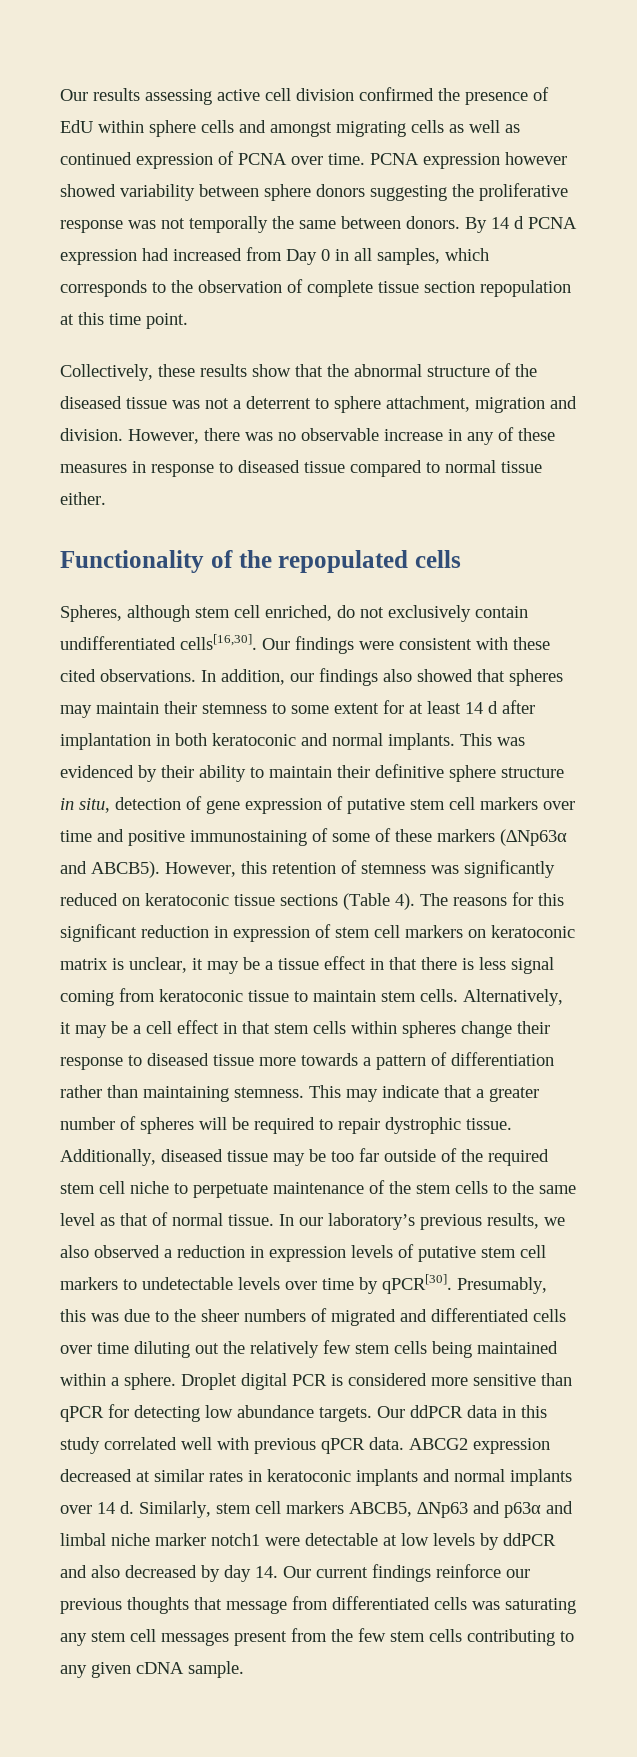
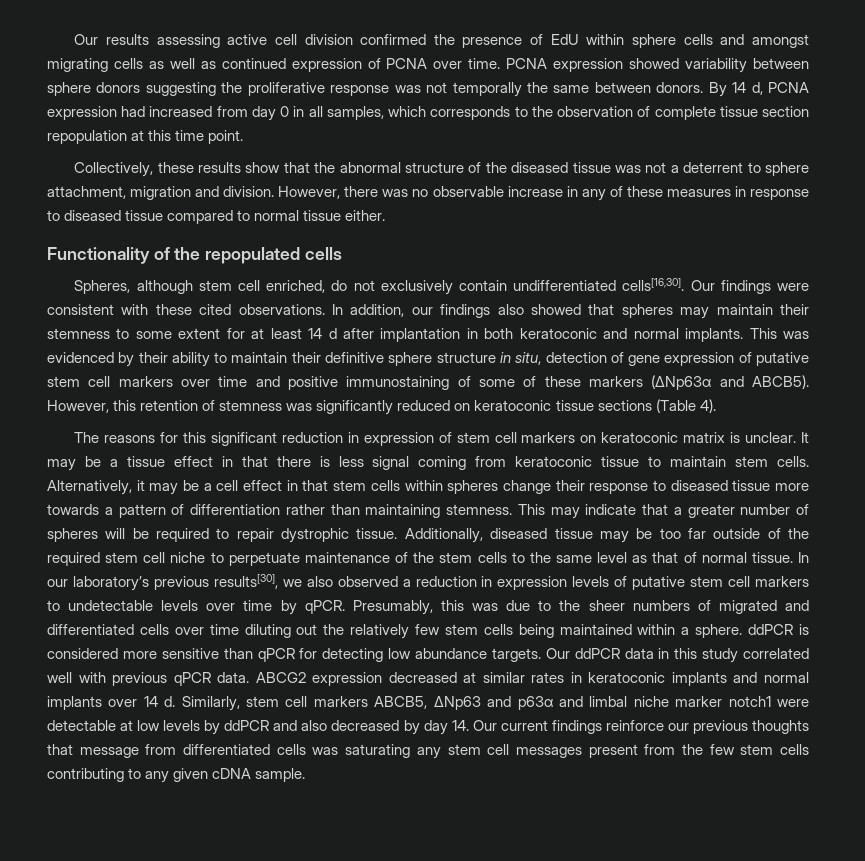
[505,152,567,165] however -> (624, 65) none
[514,216,524,229] d -> [751,82,763,95] d,
[286,249,317,265] Day -> [251,106,276,121] day
(415, 901) none -> (716, 406) //
[129,957,203,973] unclear, it -> [745,432,809,443] unclear. It
[487,1213,539,1229] results, -> [213,574,278,589] results[30],
[382,1274,452,1294] qPCR[30]. -> [304,600,345,614] qPCR.
[181,1373,327,1390] Droplet digital PCR -> [748,624,794,635] ddPCR

